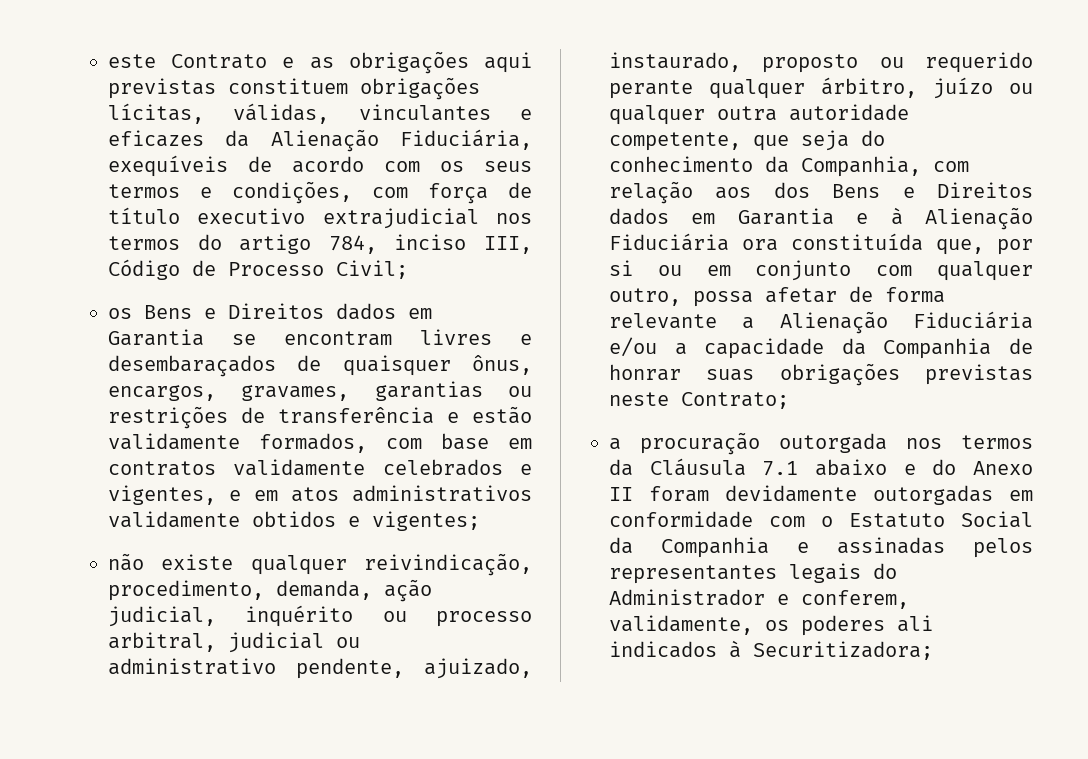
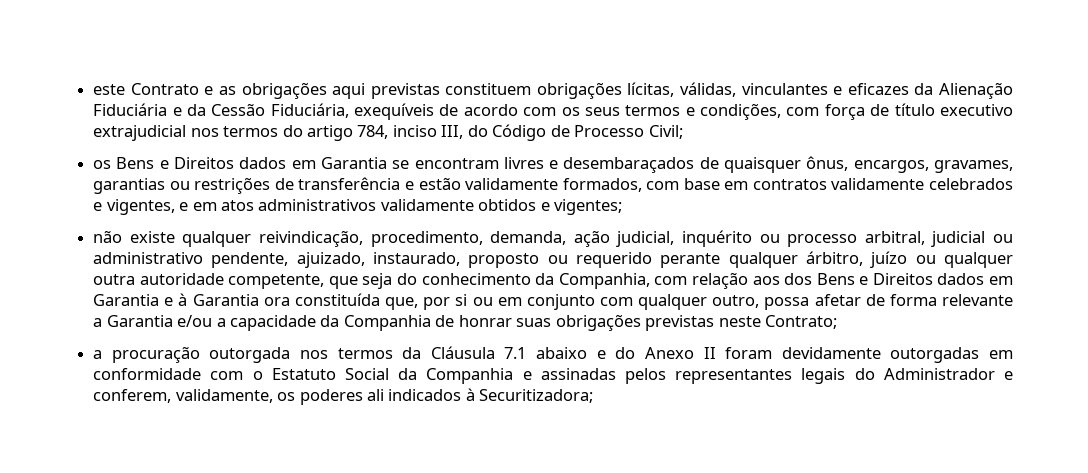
(379, 140) none -> [93,103,266,116] Fiduciária e da Cessão
(532, 245) none -> [467,125,488,137] do
[925,207,1033,230] [609,233,729,251] Alienação Fiduciária -> [192,294,259,306] Garantia
[779,311,1033,334] Alienação Fiduciária -> [106,315,173,327] Garantia

